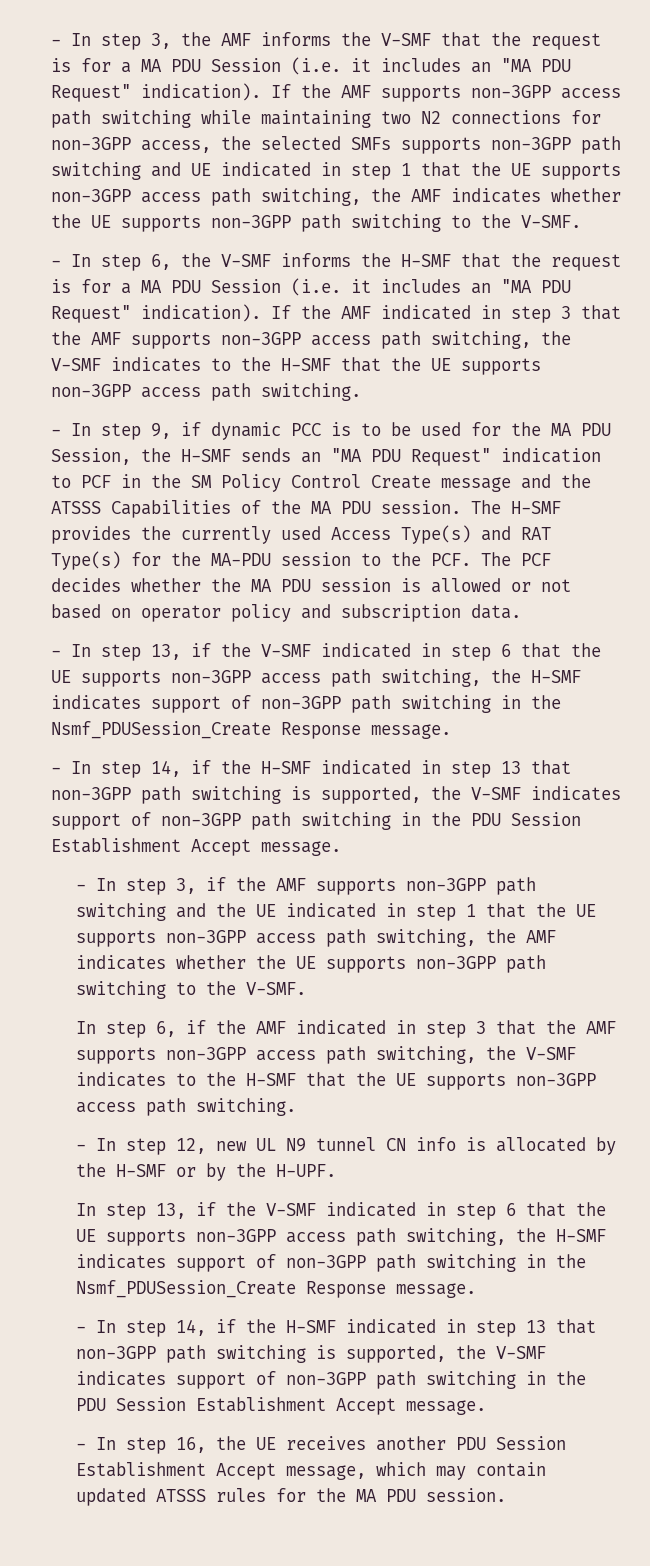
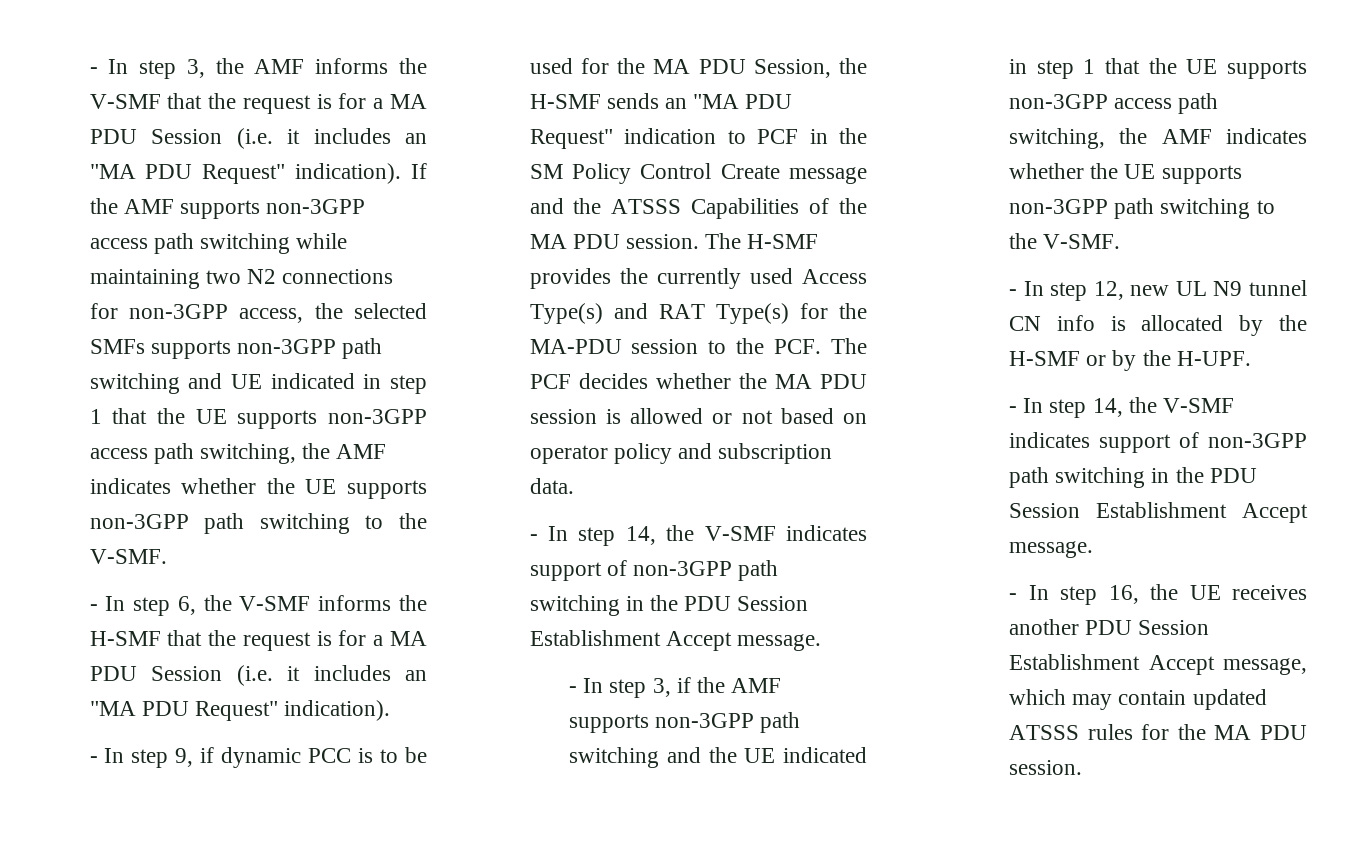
[270,305,621,323] [50,331,571,349] [50,357,541,375] [50,383,361,401] If the AMF indicated in step 3 that the AMF supports non-3GPP access path switching, the V-SMF indicates to the H-SMF that the UE supports non-3GPP access path switching. -> (391, 710) none
[150,643,601,661] [50,669,581,687] [50,695,561,713] [50,721,451,739] [50,760,571,778] [50,786,421,804] 13, if the V-SMF indicated in step 6 that the UE supports non-3GPP access path switching, the H-SMF indicates support of non-3GPP path switching in the Nsmf_PDUSession_Create Response message. // - In step 14, if the H-SMF indicated in step 13 that non-3GPP path switching is supported, -> [625,526,656,545] 14,
[76,1020,617,1038] [76,1046,577,1064] [76,1072,597,1090] [76,1098,297,1116] // In step 6, if the AMF indicated in step 3 that the AMF supports non-3GPP access path switching, the V-SMF indicates to the H-SMF that the UE supports non-3GPP access path switching. -> (1121, 241) none
[76,1202,607,1220] [76,1228,607,1246] [76,1254,587,1272] [76,1280,477,1298] [76,1319,597,1337] [76,1345,447,1363] In step 13, if the V-SMF indicated in step 6 that the UE supports non-3GPP access path switching, the H-SMF indicates support of non-3GPP path switching in the Nsmf_PDUSession_Create Response message. // - In step 14, if the H-SMF indicated in step 13 that non-3GPP path switching is supported, -> [1009,398,1123,418] - In step 14,

